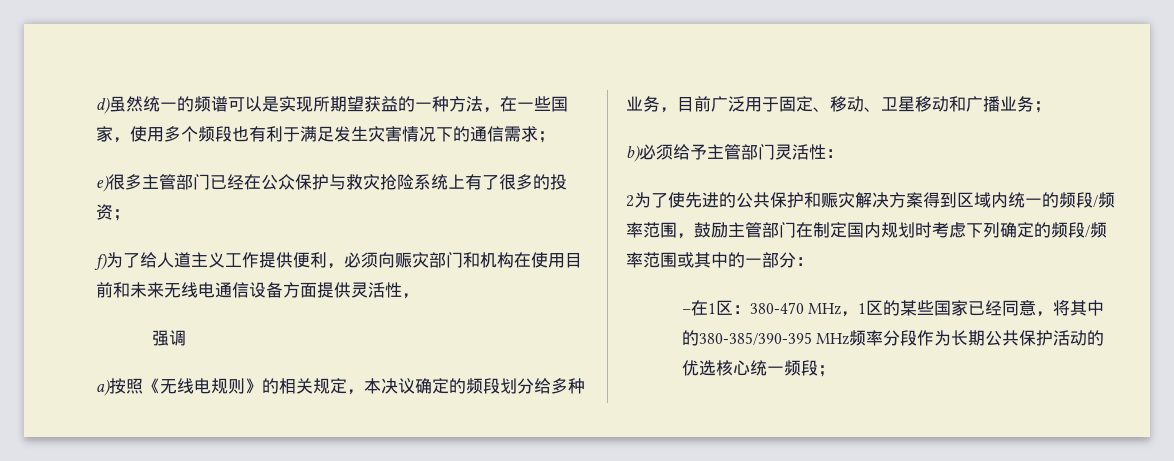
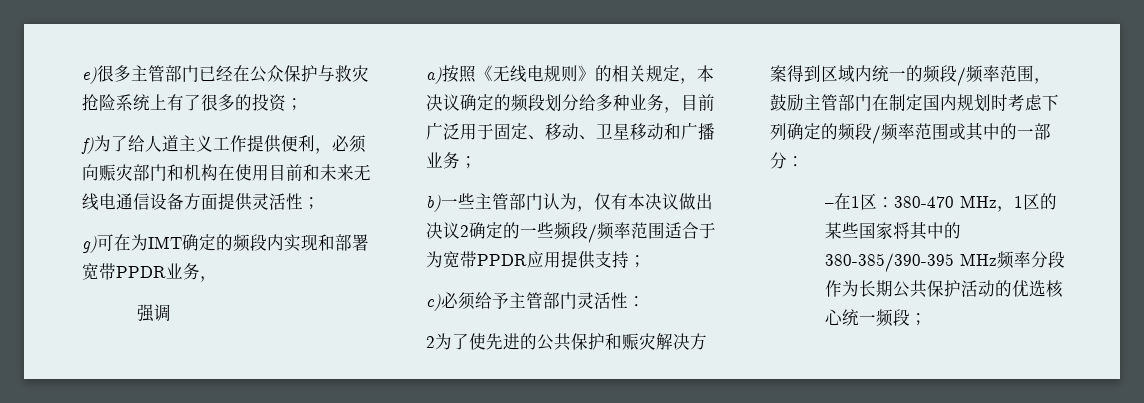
[96,96,568,114] [96,126,555,143] d)虽然统一的频谱可以是实现所期望获益的一种方法，在一些国家，使用多个频段也有利于满足发生灾害情况下的通信需求； // -> (82, 75) none
(402, 290) none -> [303,197,320,210] [82,234,369,253] [82,263,200,280] ； // g)可在为IMT确定的频段内实现和部署宽带PPDR业务
(640, 153) none -> [441,193,713,212] [426,222,716,243] [426,251,646,269] [426,294,441,311] 一些主管部门认为，仅有本决议做出决议2确定的一些频段/频率范围适合于为宽带PPDR应用提供支持； // c)
[968,300,1054,317] 已经同意， -> (893, 231) none

